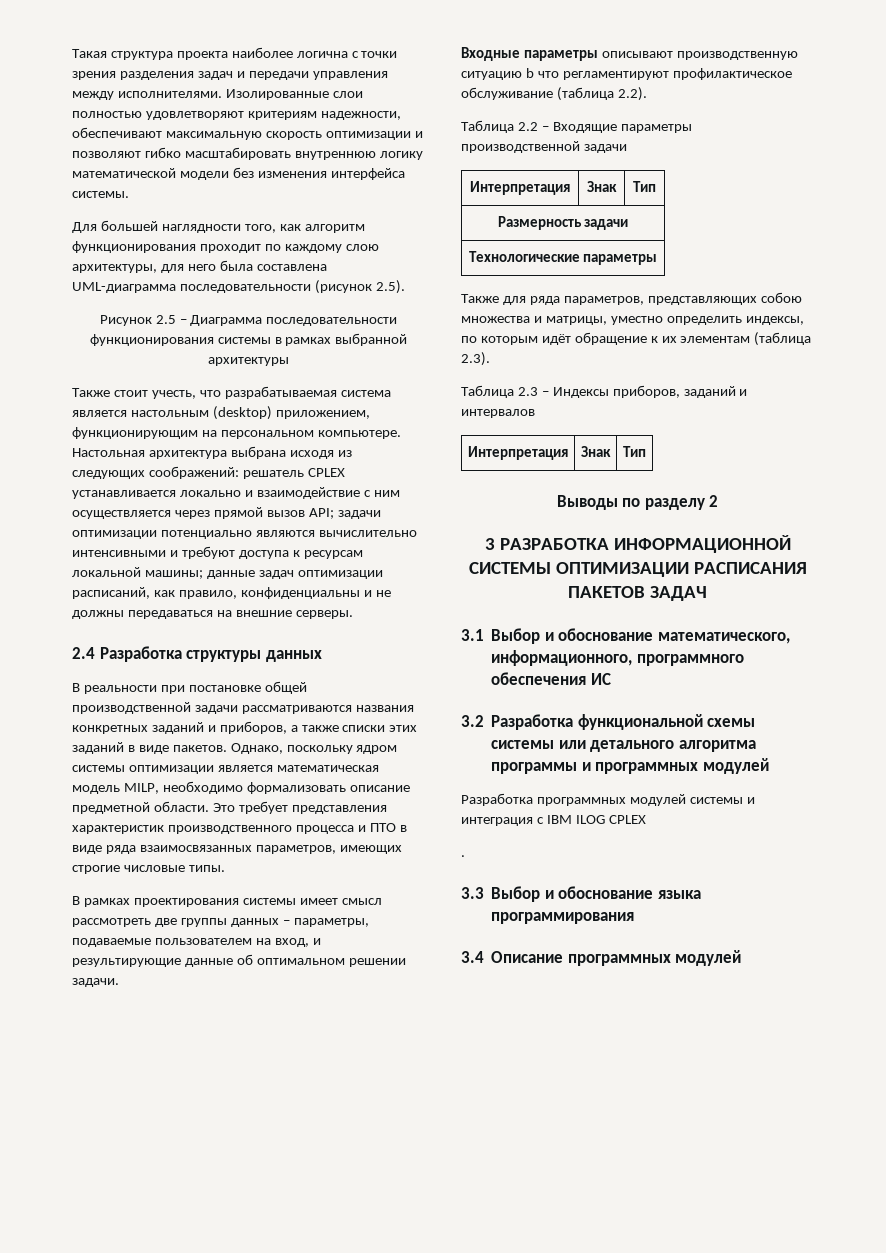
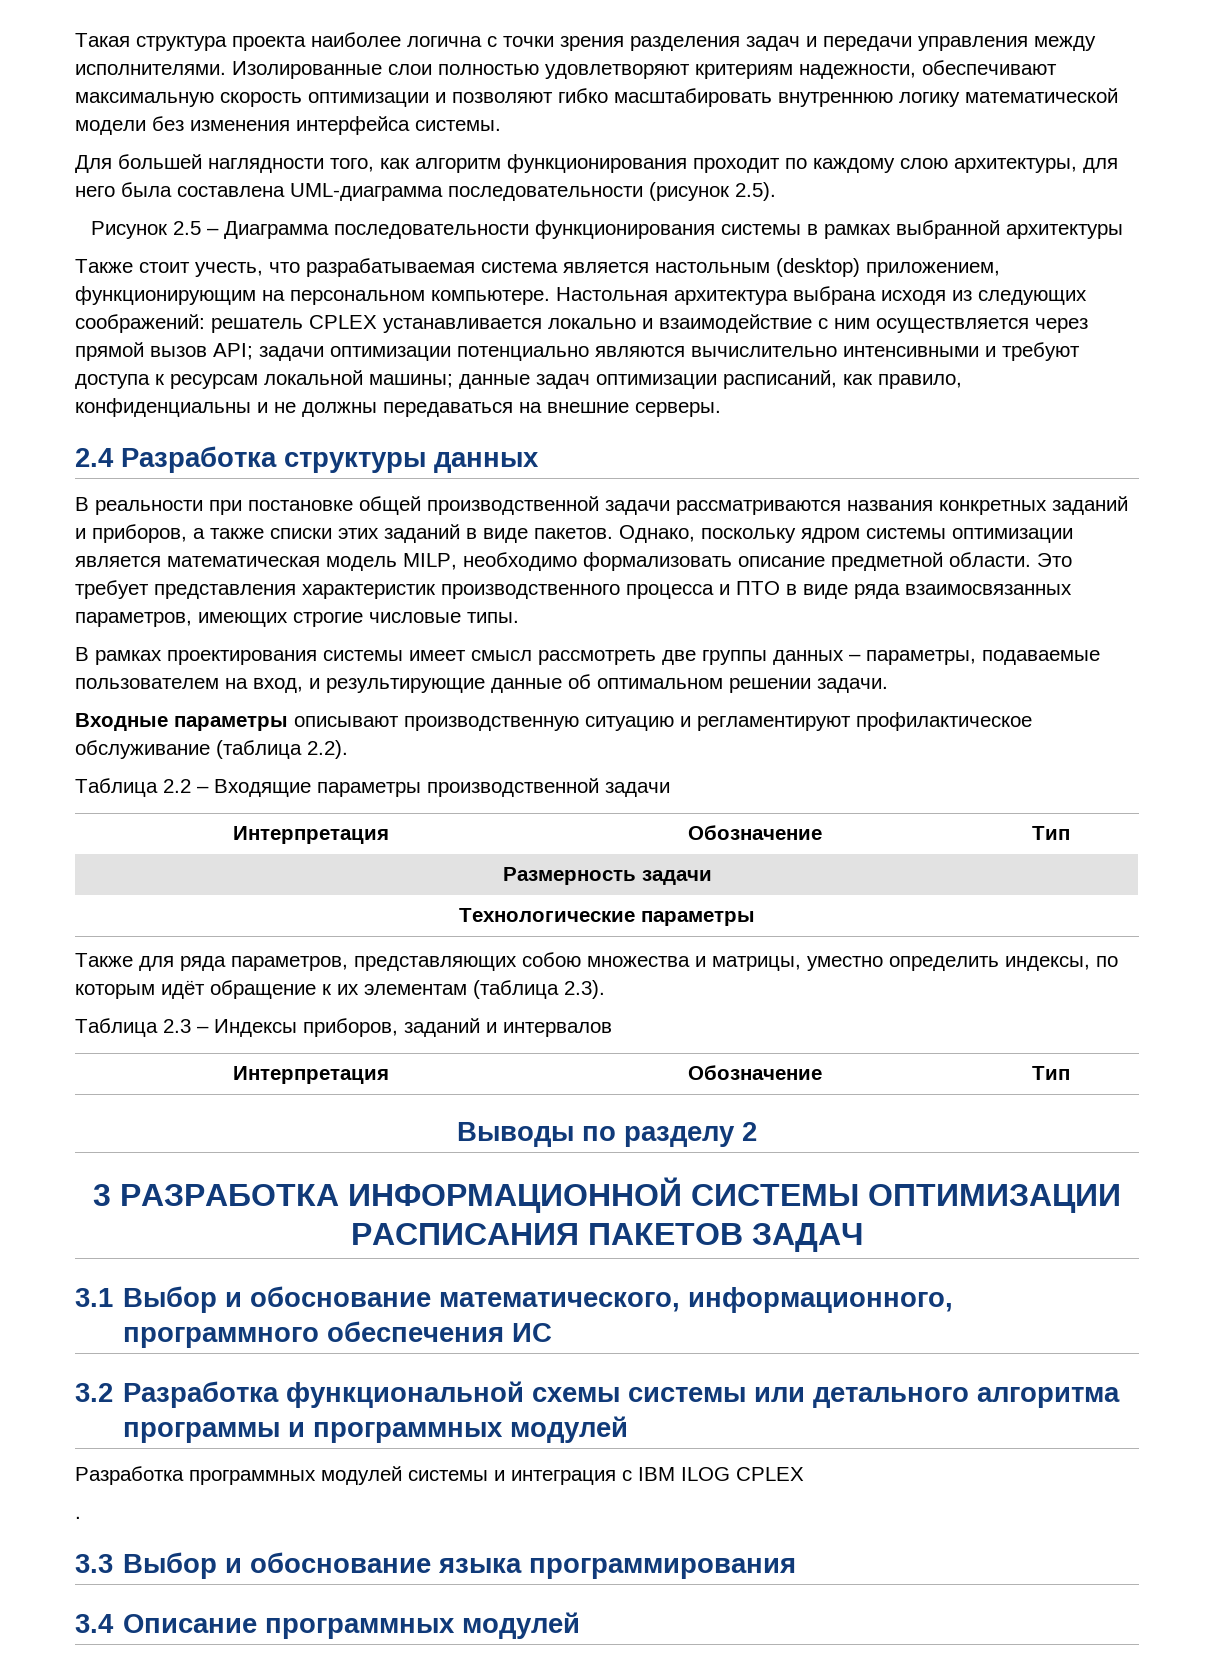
[525,68,559,78] b что -> [680,716,691,727] и
[587,181,617,192] Знак -> [687,825,822,840] Обозначение
[581,446,611,457] Знак -> [687,1065,822,1080] Обозначение

